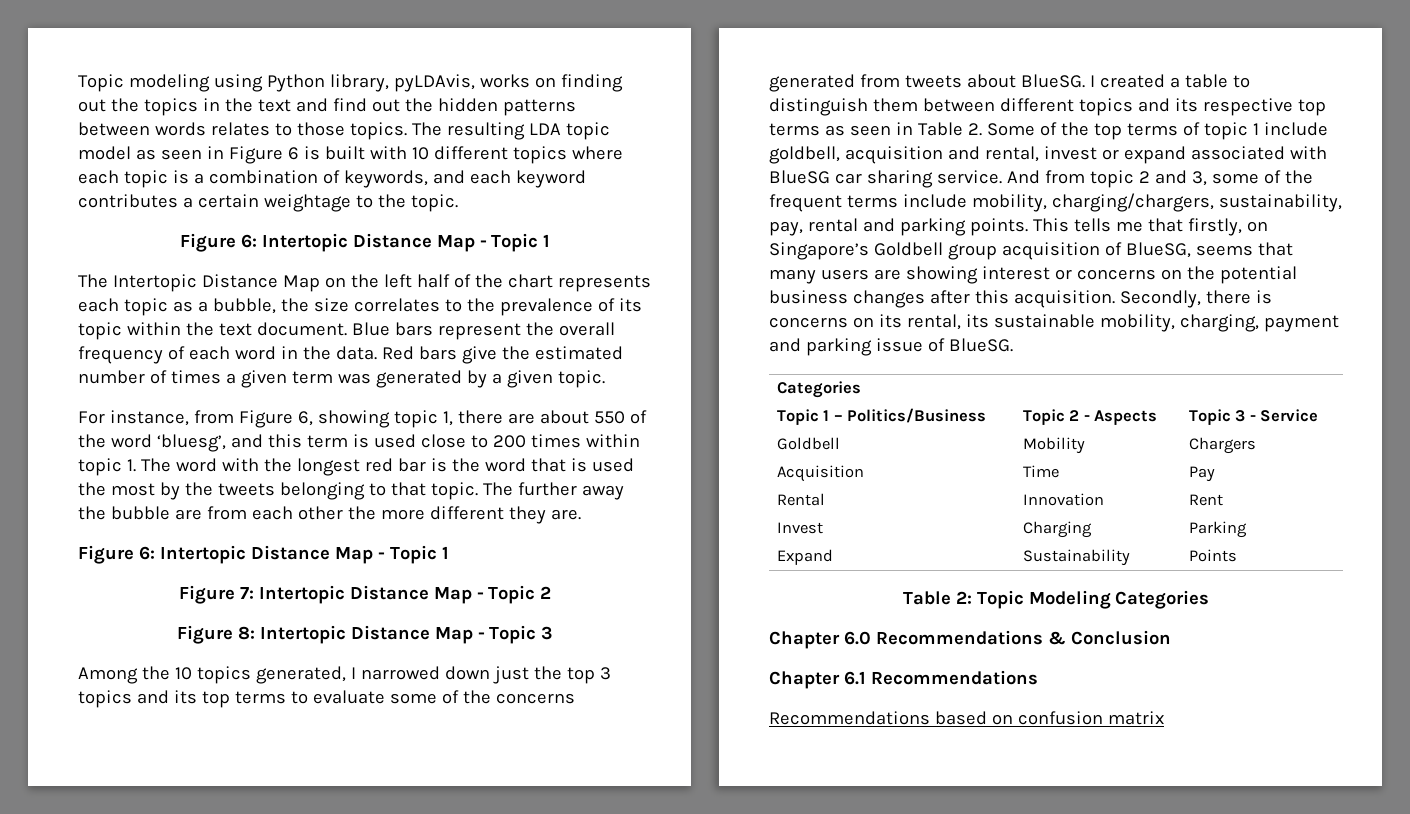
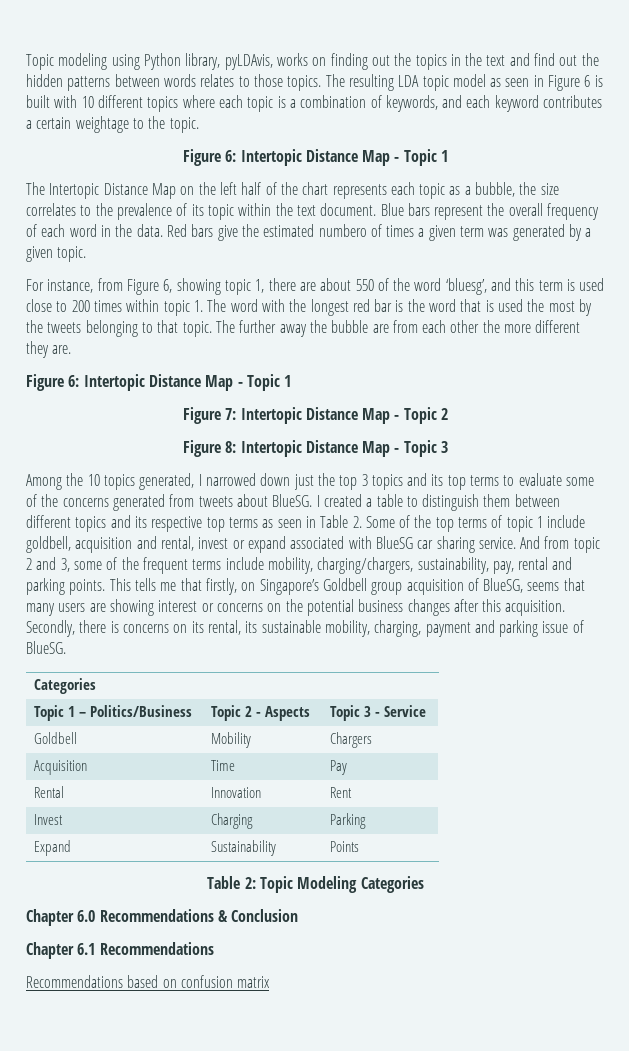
[78,370,145,384] number -> [318,224,367,237] numbero

